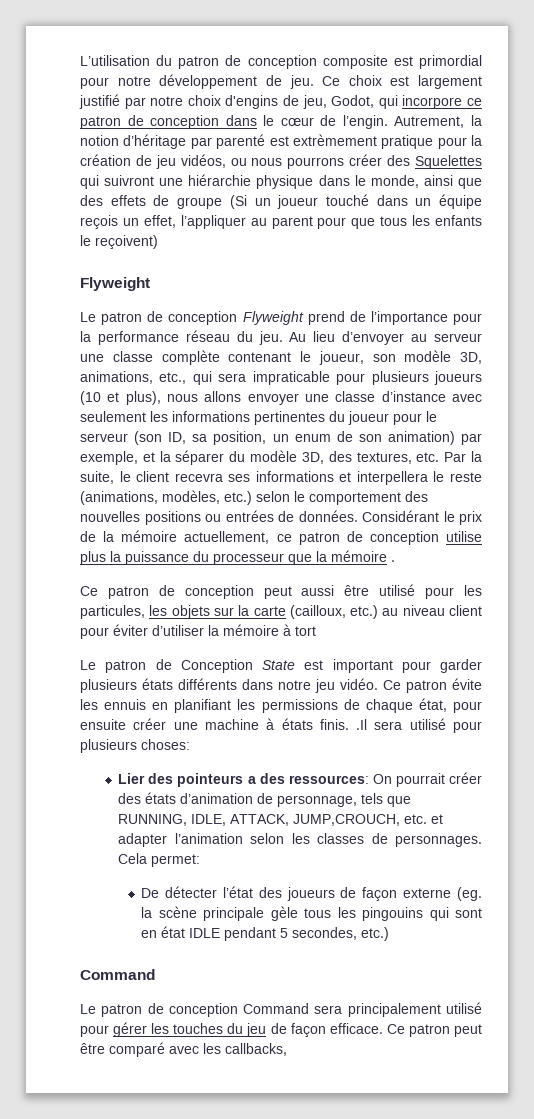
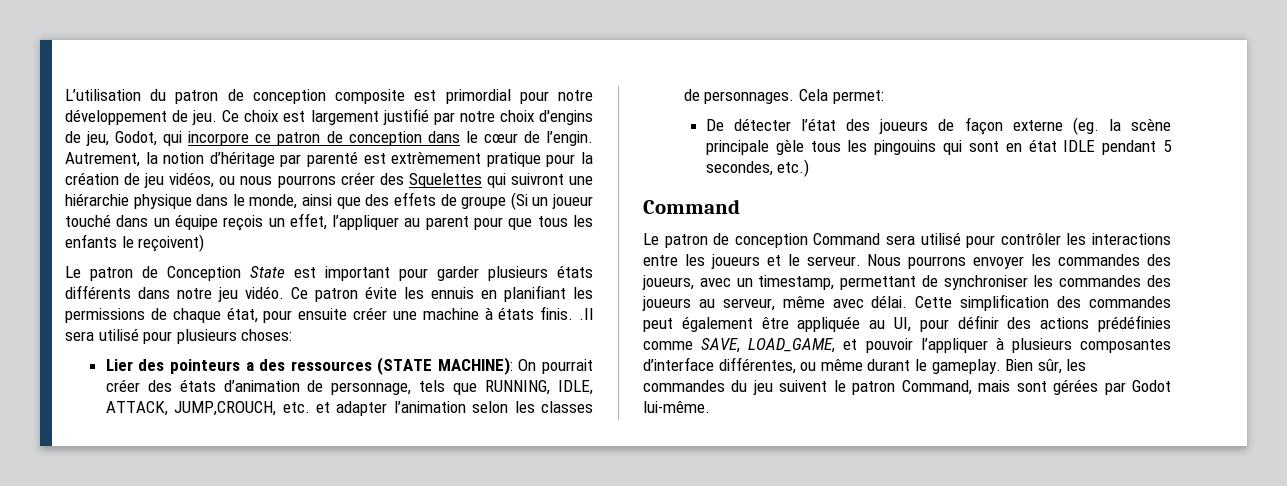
[80,277,150,291] [80,311,482,325] [80,330,483,345] [80,350,482,365] [80,371,482,385] [80,391,482,405] [80,411,437,425] [80,431,483,445] [80,450,482,465] [80,471,482,485] [80,490,428,505] [80,510,482,525] [80,530,482,545] [80,550,395,565] [80,584,483,599] [80,605,483,619] [80,624,316,639] // Flyweight // Le patron de conception Flyweight prend de l’importance pour la performance réseau du jeu. Au lieu d’envoyer au serveur une classe complète contenant le joueur, son modèle 3D, animations, etc., qui sera impraticable pour plusieurs joueurs (10 et plus), nous allons envoyer une classe d’instance avec seulement les informations pertinentes du joueur pour le serveur (son ID, sa position, un enum de son animation) par exemple, et la séparer du modèle 3D, des textures, etc. Par la suite, le client recevra ses informations et interpellera le reste (animations, modèles, etc.) selon le comportement des nouvelles positions ou entrées de données. Considérant le prix de la mémoire actuellement, ce patron de conception utilise plus la puissance du processeur que la mémoire . // Ce patron de conception peut aussi être utilisé pour les particules, les objets sur la carte (cailloux, etc.) au niveau client pour éviter d’utiliser la mémoire à tort -> (205, 243) none
[288,775,369,784] ressources: -> [290,357,513,375] ressources (STATE MACHINE):
[347,1002,482,1017] [80,1022,482,1037] [80,1042,287,1057] principalement utilisé pour gérer les touches du jeu de façon efficace. Ce patron peut être comparé avec les callbacks, -> [920,232,1171,248] [643,254,1171,269] [642,275,1171,290] [642,294,1171,311] [643,315,1171,332] [643,337,1171,353] [643,357,1087,374] [643,379,1171,395] [643,401,710,413] utilisé pour contrôler les interactions entre les joueurs et le serveur. Nous pourrons envoyer les commandes des joueurs, avec un timestamp, permettant de synchroniser les commandes des joueurs au serveur, même avec délai. Cette simplification des commandes peut également être appliquée au UI, pour définir des actions prédéfinies comme SAVE, LOAD_GAME, et pouvoir l’appliquer à plusieurs composantes d’interface différentes, ou même durant le gameplay. Bien sûr, les commandes du jeu suivent le patron Command, mais sont gérées par Godot lui-même.

